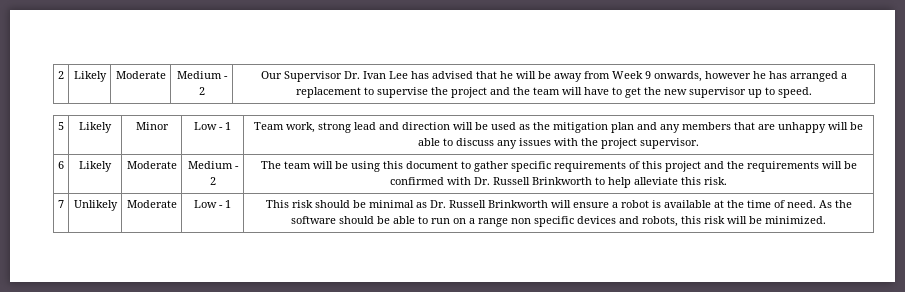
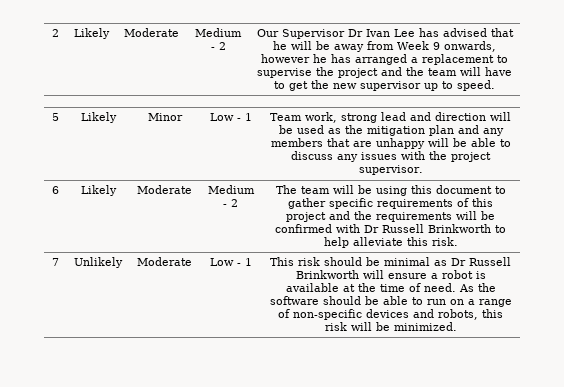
[343,71,360,79] Dr. -> [347,29,363,37] Dr
[474,177,490,185] Dr. -> [364,225,379,233] Dr
[429,200,446,208] Dr. -> [451,258,466,266] Dr
[511,216,574,227] non specific -> [278,309,362,320] of non-specific

